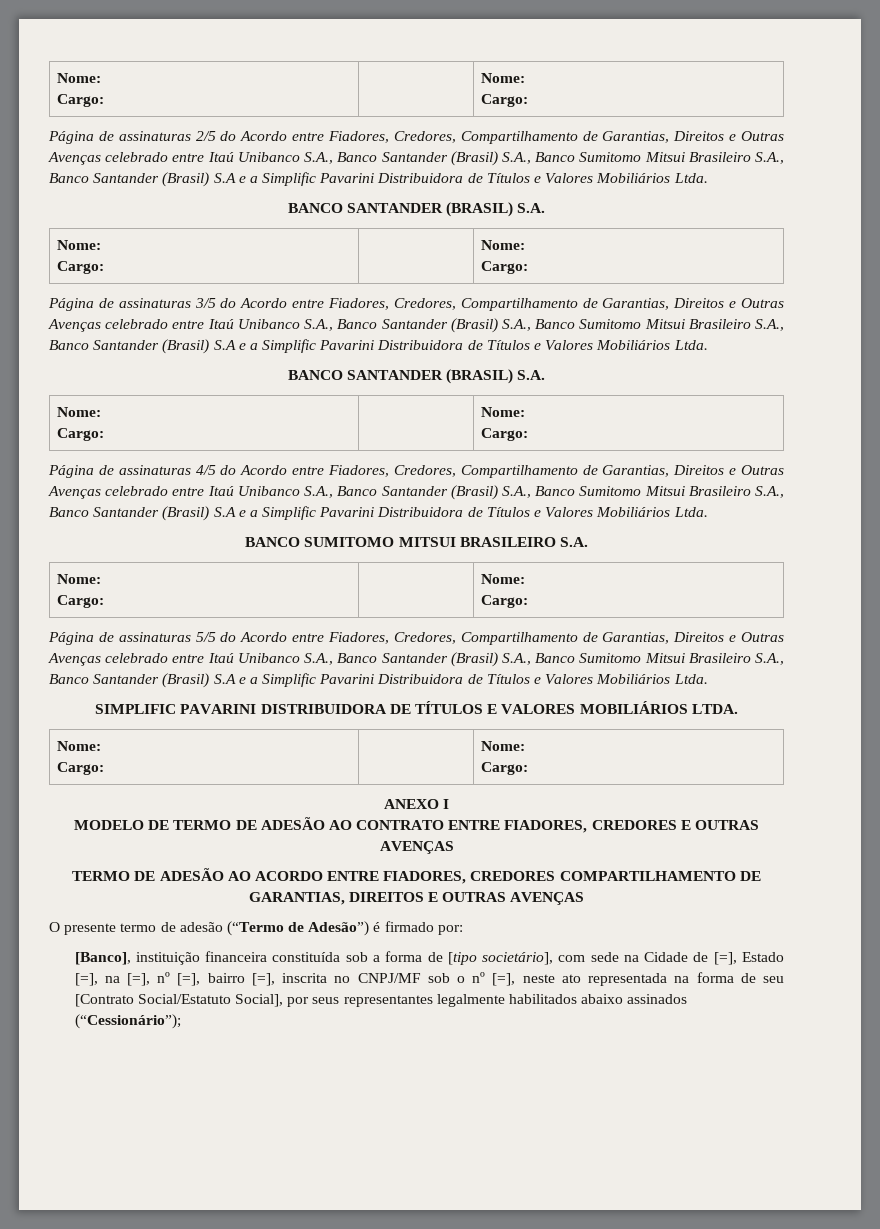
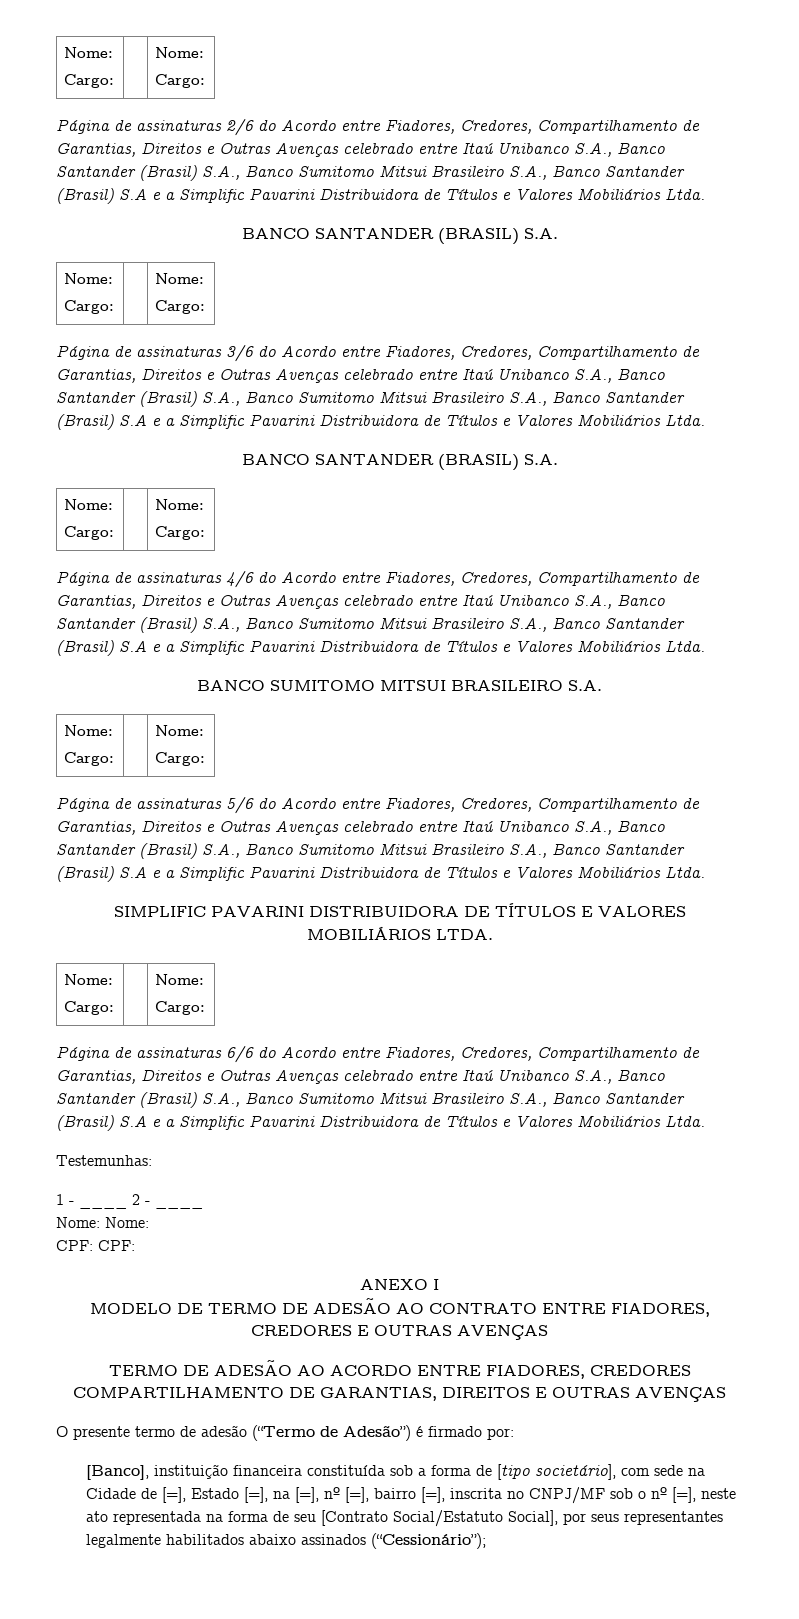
[57,73,102,83] [57,94,105,107] [481,73,526,83] [481,94,529,107] [48,131,216,144] Nome: // Cargo: | | Nome: // Cargo: // Página de assinaturas 2/5 -> [64,47,114,58] [64,74,115,88] [155,47,205,58] [155,74,206,88] [56,119,254,136] Nome: // Cargo: | | Nome: // Cargo: // Página de assinaturas 2/6
[194,298,216,308] 3/5 -> [226,345,254,362] 3/6
[195,465,216,475] 4/5 -> [226,571,254,588] 4/6
[195,632,216,642] 5/5 -> [226,797,254,814] 5/6
(529, 768) none -> [56,1046,700,1063] [56,1069,665,1084] [56,1092,685,1108] [56,1115,705,1131] [56,1155,152,1166] [56,1194,74,1205] [79,1205,127,1209] [132,1194,150,1205] [155,1205,203,1209] [56,1217,149,1228] [56,1240,135,1251] // Página de assinaturas 6/6 do Acordo entre Fiadores, Credores, Compartilhamento de Garantias, Direitos e Outras Avenças celebrado entre Itaú Unibanco S.A., Banco Santander (Brasil) S.A., Banco Sumitomo Mitsui Brasileiro S.A., Banco Santander (Brasil) S.A e a Simplific Pavarini Distribuidora de Títulos e Valores Mobiliários Ltda. // Testemunhas: // 1 - ____ 2 - ____ // Nome: Nome: // CPF: CPF:

